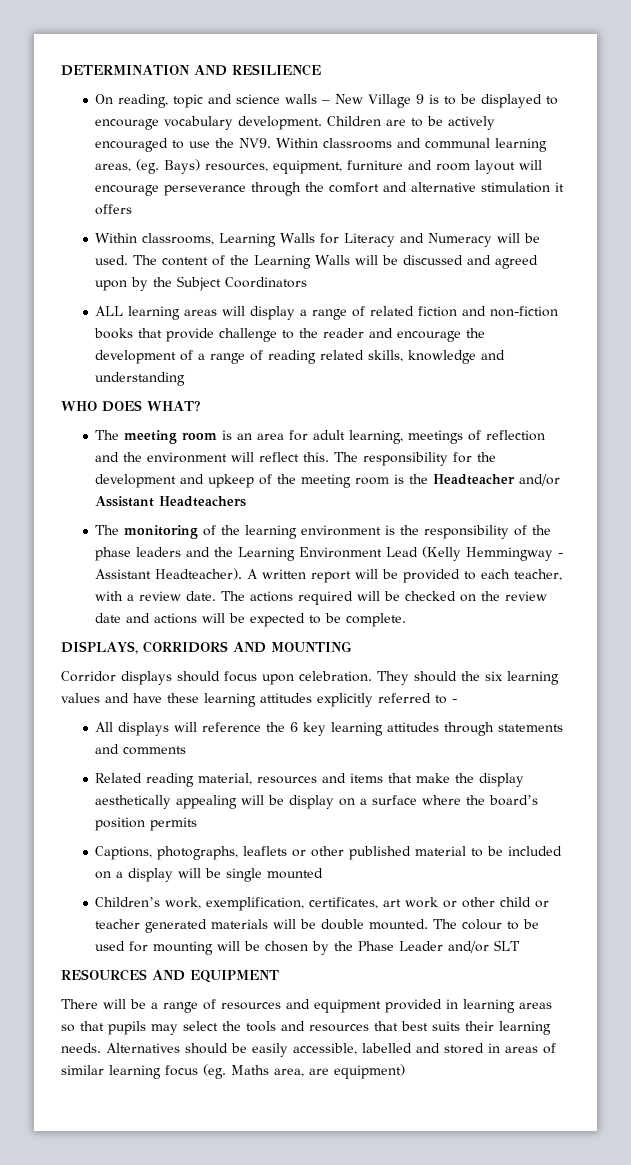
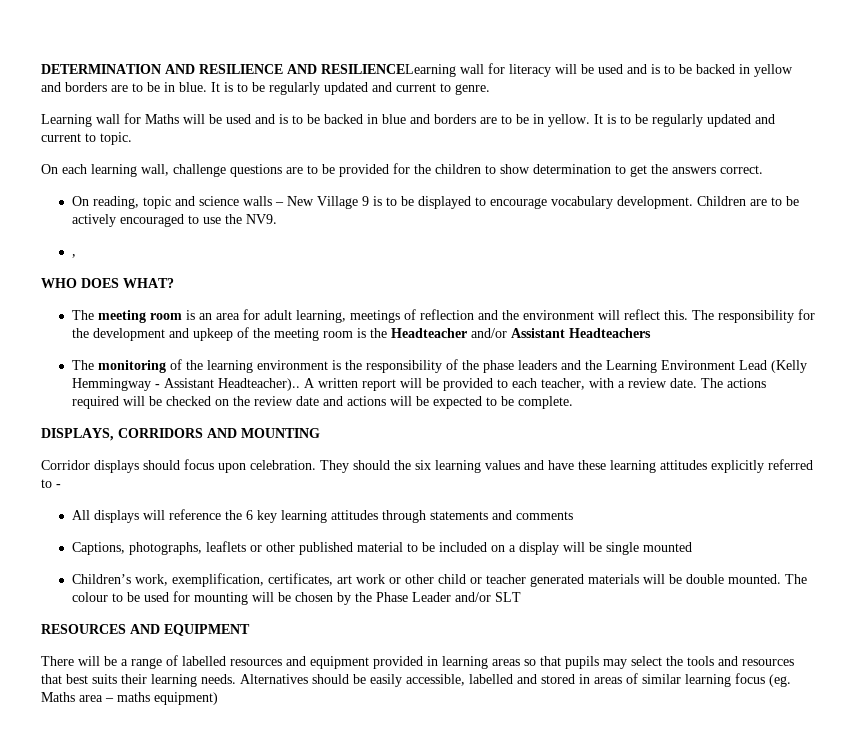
(321, 70) none -> [287,63,793,77] [41,82,490,95] [41,113,775,127] [41,132,132,145] [41,163,763,177] AND RESILIENCELearning wall for literacy will be used and is to be backed in yellow and borders are to be in blue. It is to be regularly updated and current to genre. // Learning wall for Maths will be used and is to be backed in blue and borders are to be in yellow. It is to be regularly updated and current to topic. // On each learning wall, challenge questions are to be provided for the children to show determination to get the answers correct.
[276,138,548,152] [95,159,543,174] [95,182,565,196] [95,204,133,215] [95,233,541,247] [95,255,539,269] [95,276,308,291] [95,306,559,320] [94,328,486,342] [95,350,506,364] [95,372,186,386] Within classrooms and communal learning areas, (eg. Bays) resources, equipment, furniture and room layout will encourage perseverance through the comfort and alternative stimulation it offers // Within classrooms, Learning Walls for Literacy and Numeracy will be used. The content of the Learning Walls will be discussed and agreed upon by the Subject Coordinators // ALL learning areas will display a range of related fiction and non-fiction books that provide challenge to the reader and encourage the development of a range of reading related skills, knowledge and understanding -> [71,254,76,258] // ,
[155,568,243,580] Headteacher). -> [217,378,300,391] Headteacher)..
[95,773,525,787] [95,795,539,809] [95,817,198,831] // Related reading material, resources and items that make the display aesthetically appealing will be display on a surface where the board’s position permits -> (573, 515) none
(216, 1004) none -> [182,656,226,666] labelled
[274,1068,329,1077] area, are -> [79,692,150,702] area – maths

